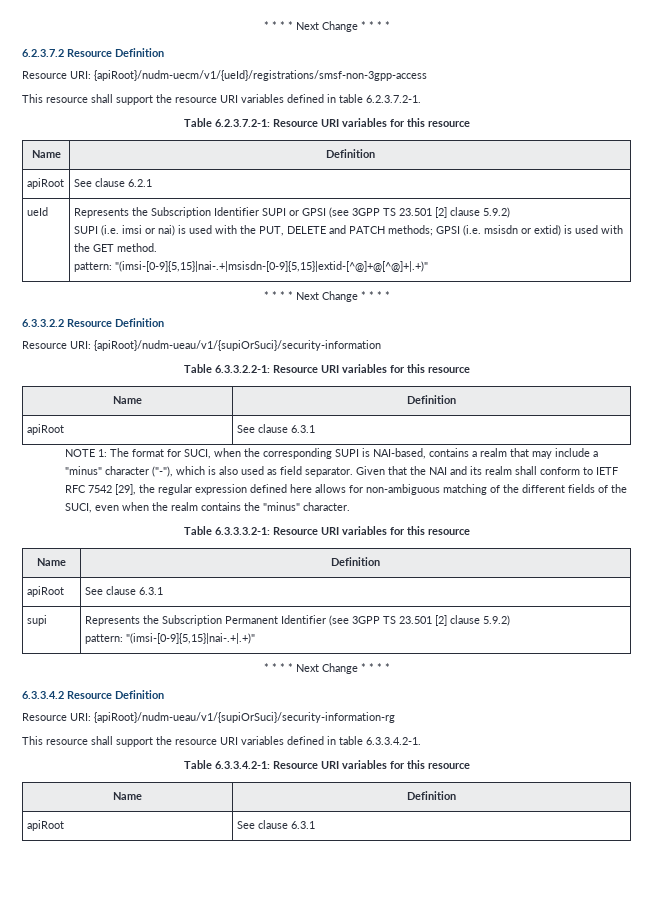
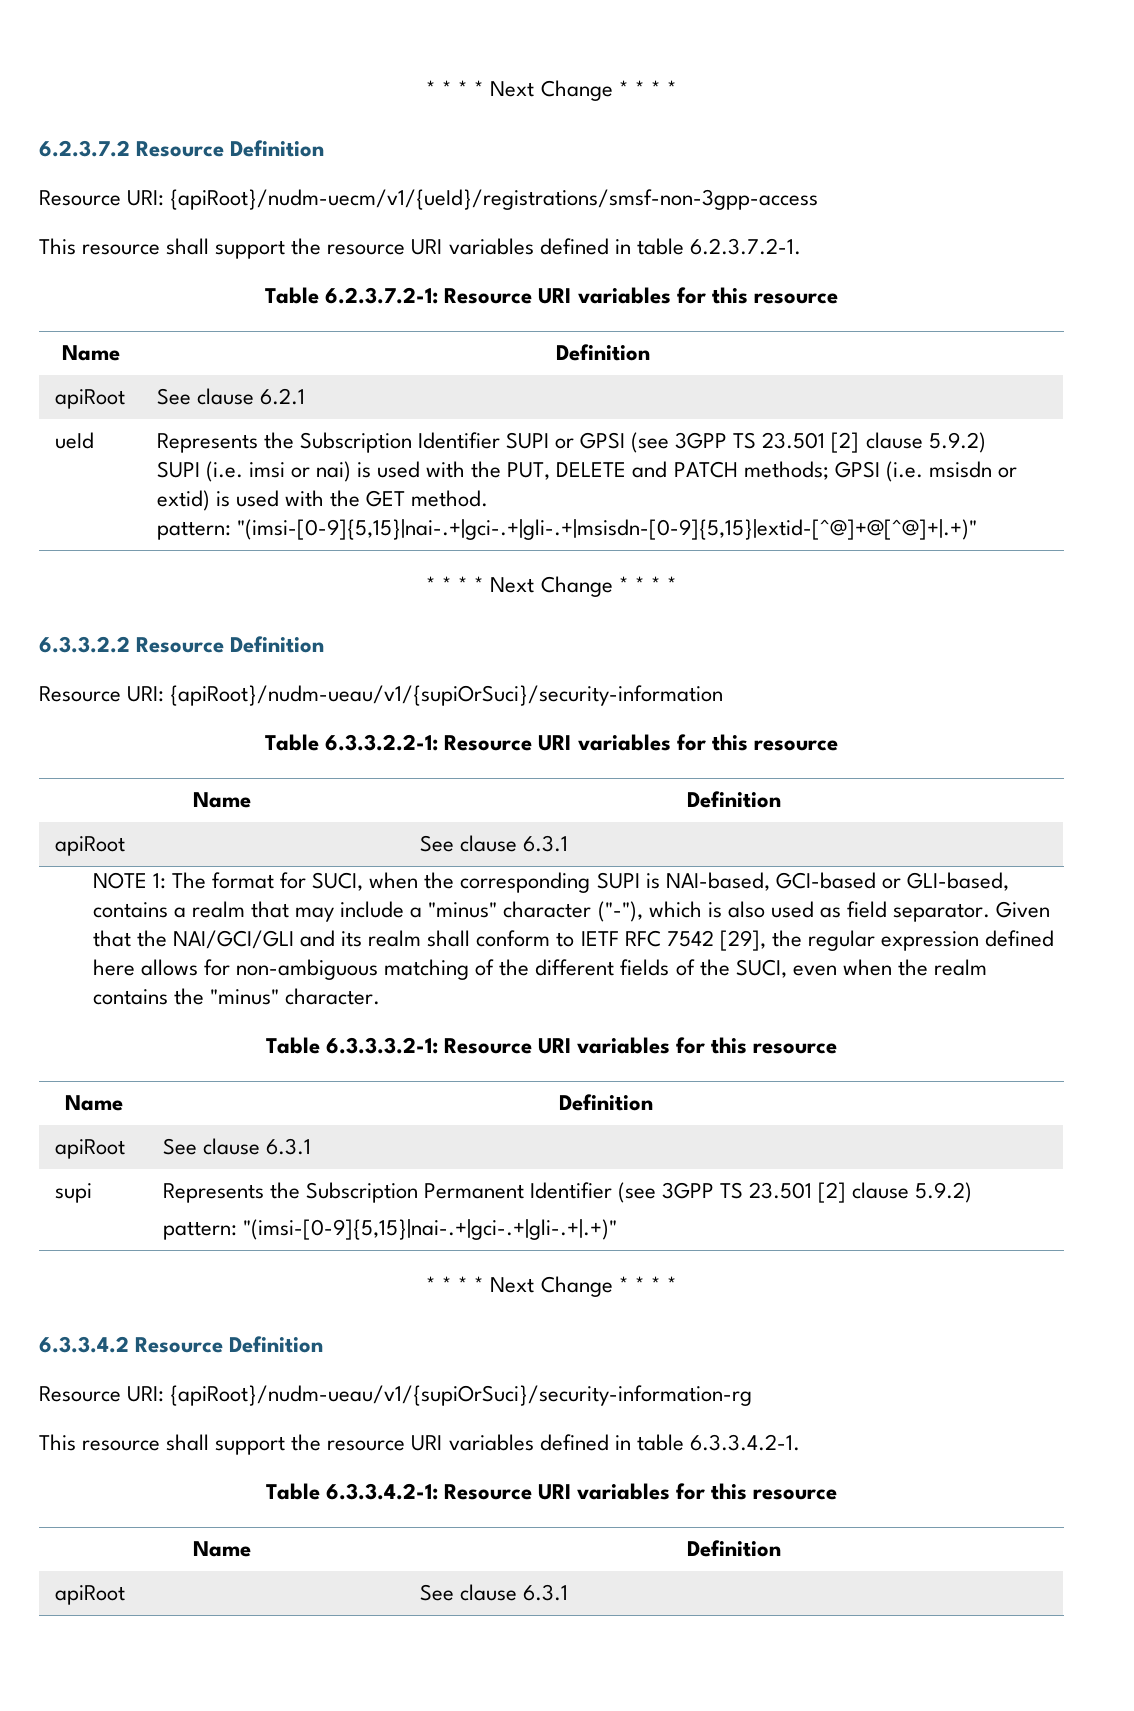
[114,261,428,272] "(imsi-[0-9]{5,15}|nai-.+|msisdn-[0-9]{5,15}|extid-[^@]+@[^@]+|.+)" -> [236,519,977,540] "(imsi-[0-9]{5,15}|nai-.+|gci-.+|gli-.+|msisdn-[0-9]{5,15}|extid-[^@]+@[^@]+|.+)"
(426, 453) none -> [775,872,1009,891] GCI-based or GLI-based,
[428,467,447,475] NAI -> [173,930,295,949] NAI/GCI/GLI
[125,633,255,644] "(imsi-[0-9]{5,15}|nai-.+|.+)" -> [242,1219,617,1240] "(imsi-[0-9]{5,15}|nai-.+|gci-.+|gli-.+|.+)"

